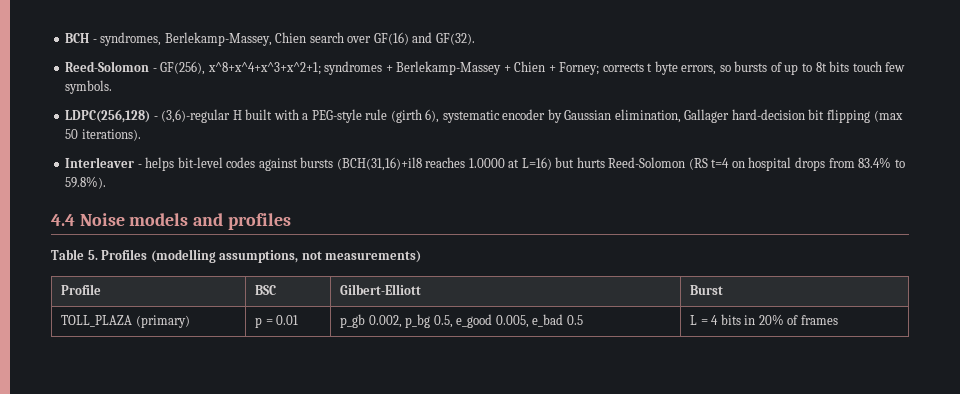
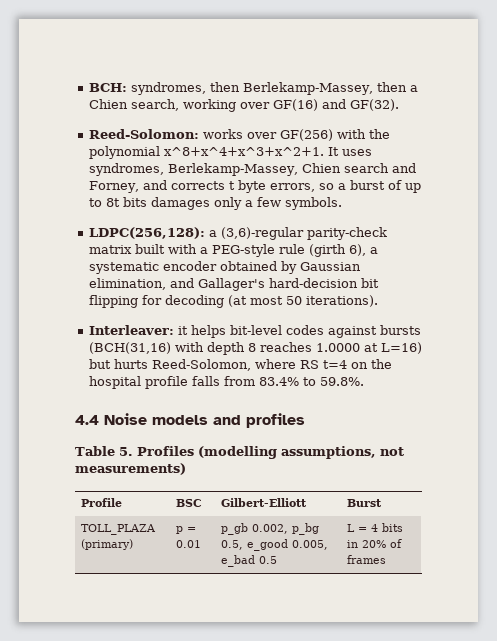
[65,32,475,46] [65,61,600,75] BCH - syndromes, Berlekamp-Massey, Chien search over GF(16) and GF(32). // Reed-Solomon - GF(256), x^8+x^4+x^3+x^2+1; syndromes + Berlekamp-Massey + Chien + Forney; -> [88,82,418,95] [88,99,399,112] [88,129,390,141] [88,146,372,159] [88,163,416,176] [88,180,167,193] BCH: syndromes, then Berlekamp-Massey, then a Chien search, working over GF(16) and GF(32). // Reed-Solomon: works over GF(256) with the polynomial x^8+x^4+x^3+x^2+1. It uses syndromes, Berlekamp-Massey, Chien search and Forney, and
[734,61,768,72] bursts -> [337,180,385,190] a burst
[852,61,882,72] touch -> [150,197,253,210] damages only a
[65,109,242,123] LDPC(256,128) - (3,6)-regular H -> [88,227,387,240] [88,245,132,254] LDPC(256,128): a (3,6)-regular parity-check matrix
(440, 116) none -> [369,247,378,254] a
(546, 114) none -> [219,261,277,271] obtained
[684,109,730,123] Gallager -> [169,278,265,291] and Gallager's
[873,110,903,122] (max -> [141,295,283,308] for decoding (at most
[65,157,142,168] Interleaver - -> [88,325,188,335] Interleaver: it
[336,157,422,171] (BCH(31,16)+il8 -> [88,342,256,355] (BCH(31,16) with depth 8
[608,157,825,171] Reed-Solomon (RS t=4 on hospital drops -> [151,359,392,371] [88,376,220,389] Reed-Solomon, where RS t=4 on the hospital profile falls
[65,176,107,189] 59.8%). -> [319,377,364,386] 59.8%.

